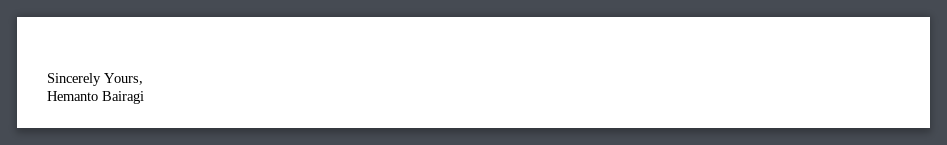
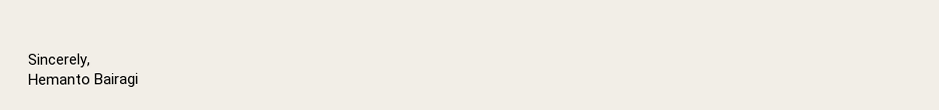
[47,73,143,86] Sincerely Yours, -> [27,53,91,68] Sincerely,

